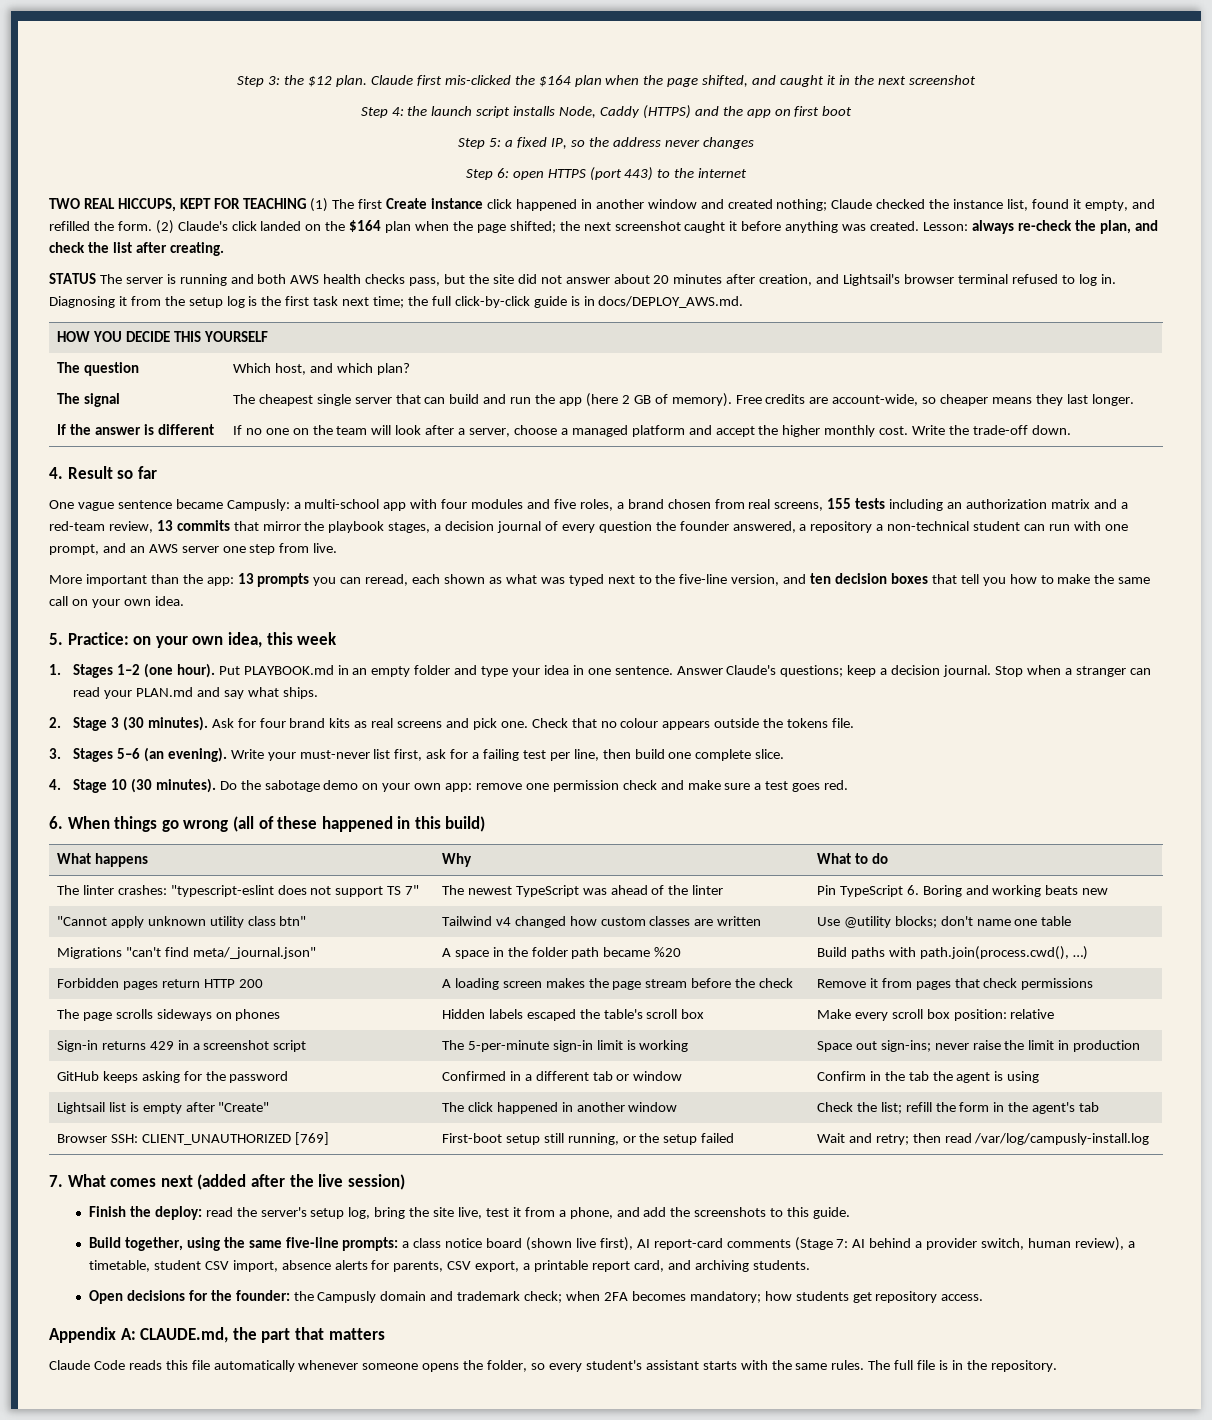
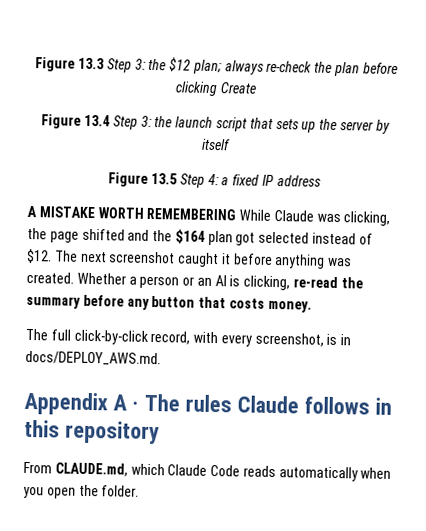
(237, 81) none -> [35,57,104,72] Figure 13.3
[336,75,976,87] [360,105,853,119] [458,137,754,149] [465,167,748,181] [49,198,1155,212] [49,220,580,234] plan. Claude first mis-clicked the $164 plan when the page shifted, and caught it in the next screenshot // Step 4: the launch script installs Node, Caddy (HTTPS) and the app on first boot // Step 5: a fixed IP, so the address never changes // Step 6: open HTTPS (port 443) to the internet // TWO REAL HICCUPS, KEPT FOR TEACHING (1) The first Create instance click happened in another window and created nothing; Claude checked the instance list, found it empty, and refilled the form. (2) Claude's click landed on the $164 plan when the page shifted; the -> [192,59,398,77] [175,81,257,97] [41,114,390,134] [201,138,231,151] [108,172,321,188] [27,205,391,226] [27,227,373,246] [27,248,78,264] plan; always re-check the plan before clicking Create // Figure 13.4 Step 3: the launch script that sets up the server by itself // Figure 13.5 Step 4: a fixed IP address // A MISTAKE WORTH REMEMBERING While Claude was clicking, the page shifted and the $164 plan got selected instead of $12. The
[922,220,1158,234] [49,242,224,256] [49,273,1116,286] [49,296,744,308] [56,331,268,342] [56,362,139,376] [232,363,410,375] [56,393,120,407] [232,393,1134,407] [56,424,214,435] [232,425,1071,437] [49,466,157,479] [49,498,1128,511] [49,520,1128,533] [49,543,338,555] [49,573,1151,587] [49,596,184,608] [49,632,338,648] [49,663,1151,678] [73,687,318,699] [49,716,855,731] [49,747,785,762] [49,778,849,793] [49,816,486,832] [56,853,148,867] [441,853,472,867] [816,853,888,864] [56,885,420,897] [441,885,724,897] [816,885,1109,897] [56,916,307,928] [441,916,762,928] [816,916,1072,928] [56,947,316,959] [441,947,682,959] [816,946,1088,960] [56,978,263,990] [441,978,794,990] [816,978,1094,990] [56,1009,281,1021] [441,1009,705,1021] [816,1009,1055,1021] [56,1040,307,1052] [441,1040,689,1052] [816,1040,1141,1052] [56,1071,289,1083] [441,1071,683,1081] [816,1071,1040,1083] [56,1102,270,1114] [441,1102,678,1114] [816,1102,1100,1114] [56,1132,329,1145] [441,1133,735,1145] [816,1133,1150,1145] [49,1174,405,1190] [88,1206,851,1220] [88,1237,1135,1251] [88,1260,810,1272] [88,1290,984,1304] [49,1327,385,1343] [49,1360,1057,1372] Lesson: always re-check the plan, and check the list after creating. // STATUS The server is running and both AWS health checks pass, but the site did not answer about 20 minutes after creation, and Lightsail's browser terminal refused to log in. Diagnosing it from the setup log is the first task next time; the full click-by-click guide is in docs/DEPLOY_AWS.md. // HOW YOU DECIDE THIS YOURSELF // The question | Which host, and which plan? // The signal | The cheapest single server that can build and run the app (here 2 GB of memory). Free credits are account-wide, so cheaper means they last longer. // If the answer is different | If no one on the team will look after a server, choose a managed platform and accept the higher monthly cost. Write the trade-off down. // 4. Result so far // One vague sentence became Campusly: a multi-school app with four modules and five roles, a brand chosen from real screens, 155 tests including an authorization matrix and a red-team review, 13 commits that mirror the playbook stages, a decision journal of every question the founder answered, a repository a non-technical student can run with one prompt, and an AWS server one step from live. // More important than the app: 13 prompts you can reread, each shown as what was typed next to the five-line version, and ten decision boxes that tell you how to make the same call on your own idea. // 5. Practice: on your own idea, this week // 1. Stages 1–2 (one hour). Put PLAYBOOK.md in an empty folder and type your idea in one sentence. Answer Claude's questions; keep a decision journal. Stop when a stranger can read your PLAN.md and say what ships. // 2. Stage 3 (30 minutes). Ask for four brand kits as real screens and pick one. Check that no colour appears outside the tokens file. // 3. Stages 5–6 (an evening). Write your must-never list first, ask for a failing test per line, then build one complete slice. // 4. Stage 10 (30 minutes). Do the sabotage demo on your own app: remove one permission check and make sure a test goes red. // 6. When things go wrong (all of these happened in this build) // What happens | Why | What to do // The linter crashes: "typescript-eslint does not support TS 7" | The newest TypeScript was ahead of the linter | Pin TypeScript 6. Boring and working beats new // "Cannot apply unknown utility class btn" | Tailwind v4 changed how custom classes are written | Use @utility blocks; don't name one table // Migrations "can't find meta/_journal.json" | A space in the folder path became %20 | Build paths with path.join(process.cwd(), …) // Forbidden pages return HTTP 200 | A loading screen makes the page stream before the check | Remove it from pages that check permissions // The page scrolls sideways on phones | Hidden labels escaped the table's scroll box | Make every scroll box position: relative // Sign-in returns 429 in a screenshot script | The 5-per-minute sign-in limit is working | Space out sign-ins; never raise the limit in production // GitHub keeps asking for the password | Confirmed in a different tab or window | Confirm in the tab the agent is using // Lightsail list is empty after "Create" | The click happened in another window | Check the list; refill the form in the agent's tab // Browser SSH: CLIENT_UNAUTHORIZED [769] | First-boot setup still running, or the setup failed | Wait and retry; then read /var/log/campusly-install.log // 7. What comes next (added after the live session) // Finish the deploy: read the server's setup log, bring the site live, test it from a phone, and add the screenshots to this guide. // Build together, using the same five-line prompts: a class notice board (shown live first), AI report-card comments (Stage 7: AI behind a provider switch, human review), a timetable, student CSV import, absence alerts for parents, CSV export, a printable report card, and archiving students. // Open decisions for the founder: the Campusly domain and trademark check; when 2FA becomes mandatory; how students get repository access. // Appendix A: CLAUDE.md, the part that matters // Claude Code reads this file automatically whenever someone opens the folder, so every student's assistant starts with the same rules. The full file is in the repository. -> [76,272,363,291] [26,294,312,313] [25,328,352,347] [25,350,161,367] [24,391,392,416] [24,419,160,445] [23,461,392,482] [23,484,140,499] Whether a person or an AI is clicking, re-read the summary before any button that costs money. // The full click-by-click record, with every screenshot, is in docs/DEPLOY_AWS.md. // Appendix A · The rules Claude follows in this repository // From CLAUDE.md, which Claude Code reads automatically when you open the folder.

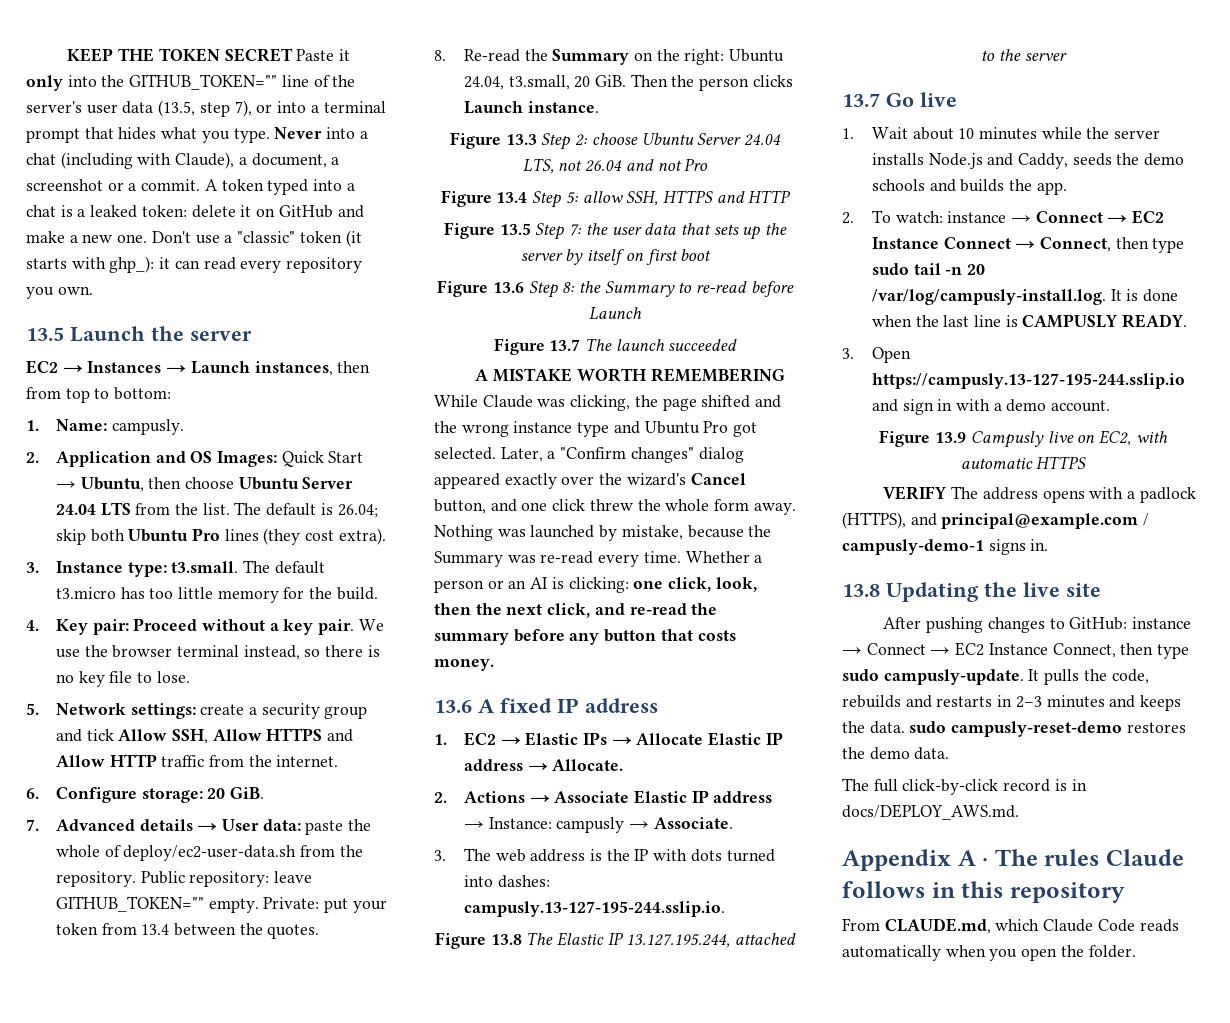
[35,57,398,77] [175,81,257,97] [41,114,248,132] Figure 13.3 Step 3: the $12 plan; always re-check the plan before clicking Create // Figure 13.4 Step 3: the launch script -> [67,48,351,62] [26,74,356,91] [26,100,386,117] [26,127,368,143] [26,152,340,169] [26,179,355,195] [26,205,364,218] [26,230,362,247] [26,256,363,273] [26,286,93,299] [26,326,252,342] [26,360,371,376] [26,387,172,403] [26,419,184,435] [26,451,364,467] [55,477,354,492] [55,502,378,518] [55,528,386,545] [26,560,325,577] [55,587,378,603] [26,618,384,635] [55,645,380,660] [55,671,190,687] [26,703,368,719] [55,728,354,744] [55,754,339,767] [26,787,265,803] [26,819,372,835] [55,845,363,861] [55,871,313,887] [55,896,387,913] [55,923,320,939] [434,49,785,65] [463,74,793,91] [463,101,599,114] [449,132,782,150] [522,158,709,174] [440,190,792,208] [443,222,677,240] KEEP THE TOKEN SECRET Paste it only into the GITHUB_TOKEN="" line of the server's user data (13.5, step 7), or into a terminal prompt that hides what you type. Never into a chat (including with Claude), a document, a screenshot or a commit. A token typed into a chat is a leaked token: delete it on GitHub and make a new one. Don't use a "classic" token (it starts with ghp_): it can read every repository you own. // 13.5 Launch the server // EC2 → Instances → Launch instances, then from top to bottom: // 1. Name: campusly. // 2. Application and OS Images: Quick Start → Ubuntu, then choose Ubuntu Server 24.04 LTS from the list. The default is 26.04; skip both Ubuntu Pro lines (they cost extra). // 3. Instance type: t3.small. The default t3.micro has too little memory for the build. // 4. Key pair: Proceed without a key pair. We use the browser terminal instead, so there is no key file to lose. // 5. Network settings: create a security group and tick Allow SSH, Allow HTTPS and Allow HTTP traffic from the internet. // 6. Configure storage: 20 GiB. // 7. Advanced details → User data: paste the whole of deploy/ec2-user-data.sh from the repository. Public repository: leave GITHUB_TOKEN="" empty. Private: put your token from 13.4 between the quotes. // 8. Re-read the Summary on the right: Ubuntu 24.04, t3.small, 20 GiB. Then the person clicks Launch instance. // Figure 13.3 Step 2: choose Ubuntu Server 24.04 LTS, not 26.04 and not Pro // Figure 13.4 Step 5: allow SSH, HTTPS and HTTP // Figure 13.5 Step 7: the user data
[108,172,321,188] // Figure 13.5 Step 4: a fixed IP address -> [625,249,712,265] [437,280,794,298] [589,307,642,320] [493,338,738,355] on first boot // Figure 13.6 Step 8: the Summary to re-read before Launch // Figure 13.7 The launch succeeded
[174,229,373,246] [27,248,353,269] [26,271,74,284] $164 plan got selected instead of $12. The next screenshot caught it before anything was created. -> [461,421,758,437] [434,447,744,463] [434,473,746,489] [434,499,796,515] [434,525,772,541] [434,551,681,567] wrong instance type and Ubuntu Pro got selected. Later, a "Confirm changes" dialog appeared exactly over the wizard's Cancel button, and one click threw the whole form away. Nothing was launched by mistake, because the Summary was re-read every time.
[243,275,291,291] clicking, -> [568,577,757,593] [434,603,625,618] clicking: one click, look, then the next click, and
(312, 306) none -> [434,698,658,713] [434,732,783,746] [463,759,624,771] [434,790,773,804] [463,817,733,833] [434,848,775,862] [463,875,550,888] [463,901,725,917] [434,932,797,949] [981,49,1067,61] [842,92,957,107] [842,127,1161,140] [871,153,1185,169] [871,179,1067,195] [842,210,1165,224] [871,237,1185,253] [871,263,986,275] [871,289,1179,305] [871,314,1188,328] [842,347,911,363] [871,373,1185,389] [871,399,1111,415] [879,430,1168,448] [960,456,1087,469] [883,486,1196,503] [842,512,1150,529] [842,539,1049,555] [842,582,1101,602] [883,617,1192,633] [842,642,1190,659] [842,669,1149,685] [842,695,1182,711] [842,721,1186,737] [842,747,950,760] // 13.6 A fixed IP address // 1. EC2 → Elastic IPs → Allocate Elastic IP address → Allocate. // 2. Actions → Associate Elastic IP address → Instance: campusly → Associate. // 3. The web address is the IP with dots turned into dashes: campusly.13-127-195-244.sslip.io. // Figure 13.8 The Elastic IP 13.127.195.244, attached to the server // 13.7 Go live // 1. Wait about 10 minutes while the server installs Node.js and Caddy, seeds the demo schools and builds the app. // 2. To watch: instance → Connect → EC2 Instance Connect → Connect, then type sudo tail -n 20 /var/log/campusly-install.log. It is done when the last line is CAMPUSLY READY. // 3. Open https://campusly.13-127-195-244.sslip.io and sign in with a demo account. // Figure 13.9 Campusly live on EC2, with automatic HTTPS // VERIFY The address opens with a padlock (HTTPS), and principal@example.com / campusly-demo-1 signs in. // 13.8 Updating the live site // After pushing changes to GitHub: instance → Connect → EC2 Instance Connect, then type sudo campusly-update. It pulls the code, rebuilds and restarts in 2–3 minutes and keeps the data. sudo campusly-reset-demo restores the demo data.
[150,330,324,347] record, with every screenshot, -> [1003,779,1051,792] record

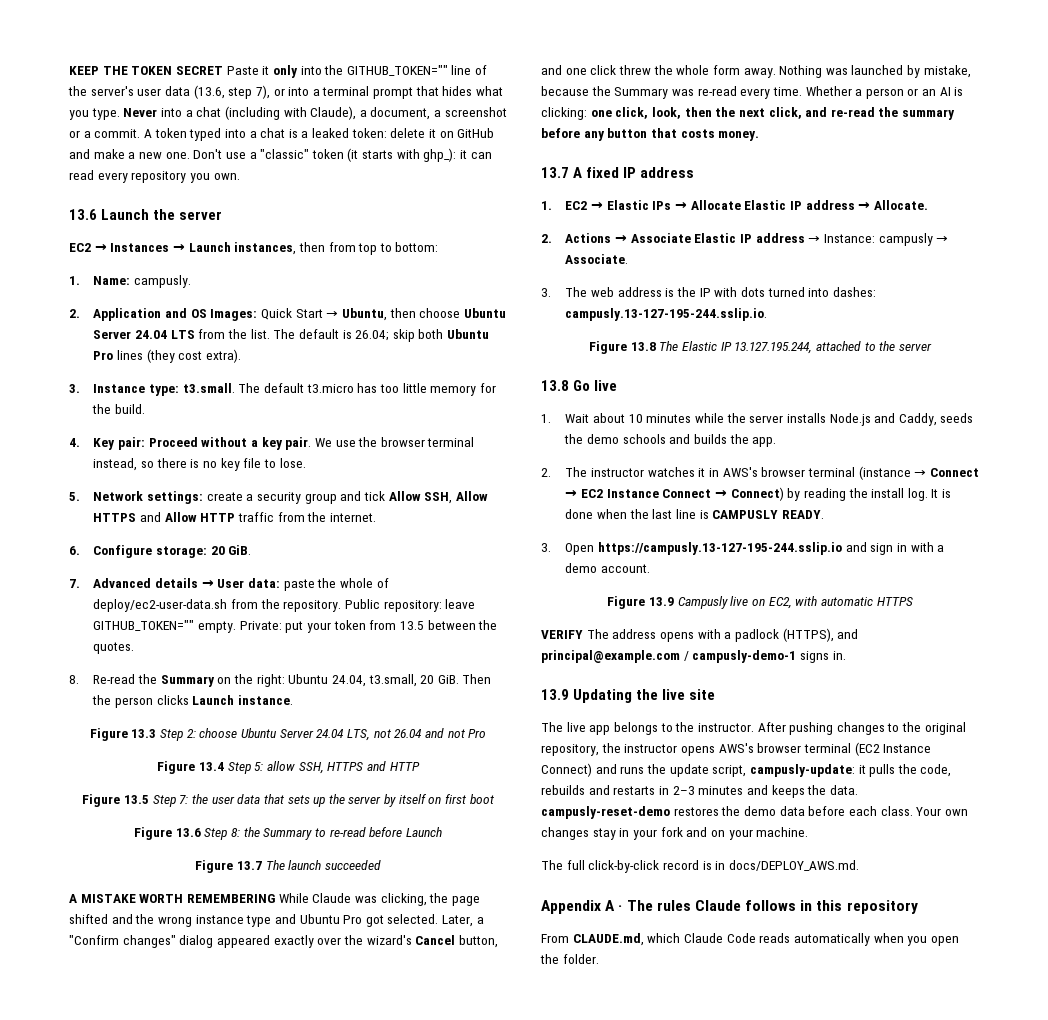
[158,100,196,117] (13.5, -> [193,85,225,99] (13.6,
[26,327,64,341] 13.5 -> [69,209,97,220] 13.6
[141,924,170,935] 13.4 -> [399,621,424,630] 13.5
[434,700,472,713] 13.6 -> [541,167,569,178] 13.7
[842,93,880,107] 13.7 -> [541,380,569,391] 13.8
[871,210,1007,223] To watch: instance -> [565,466,911,480] The instructor watches it in AWS's browser terminal (instance
[1040,237,1185,253] [871,263,986,275] [871,289,1106,305] Connect, then type sudo tail -n 20 /var/log/campusly-install.log. -> [730,487,928,501] Connect) by reading the install log.
[842,584,880,597] 13.8 -> [541,689,569,700] 13.9
[883,617,1192,633] [842,642,1190,659] [842,669,1040,685] After pushing changes to GitHub: instance → Connect → EC2 Instance Connect, then type sudo campusly-update. It -> [541,722,966,735] [541,742,932,756] [541,763,866,777] The live app belongs to the instructor. After pushing changes to the original repository, the instructor opens AWS's browser terminal (EC2 Instance Connect) and runs the update script, campusly-update: it
[909,721,947,733] sudo -> (858, 790) none
[914,747,950,760] data. -> [779,806,968,816] [541,827,809,840] data before each class. Your own changes stay in your fork and on your machine.

